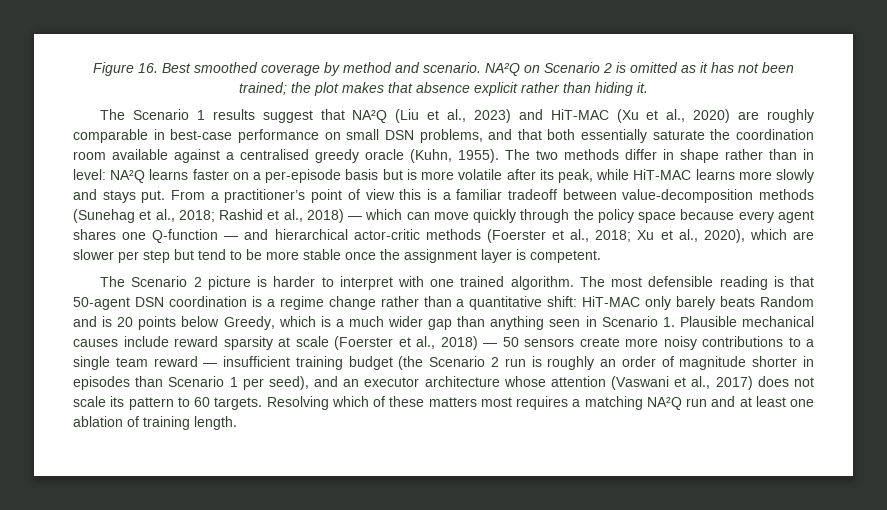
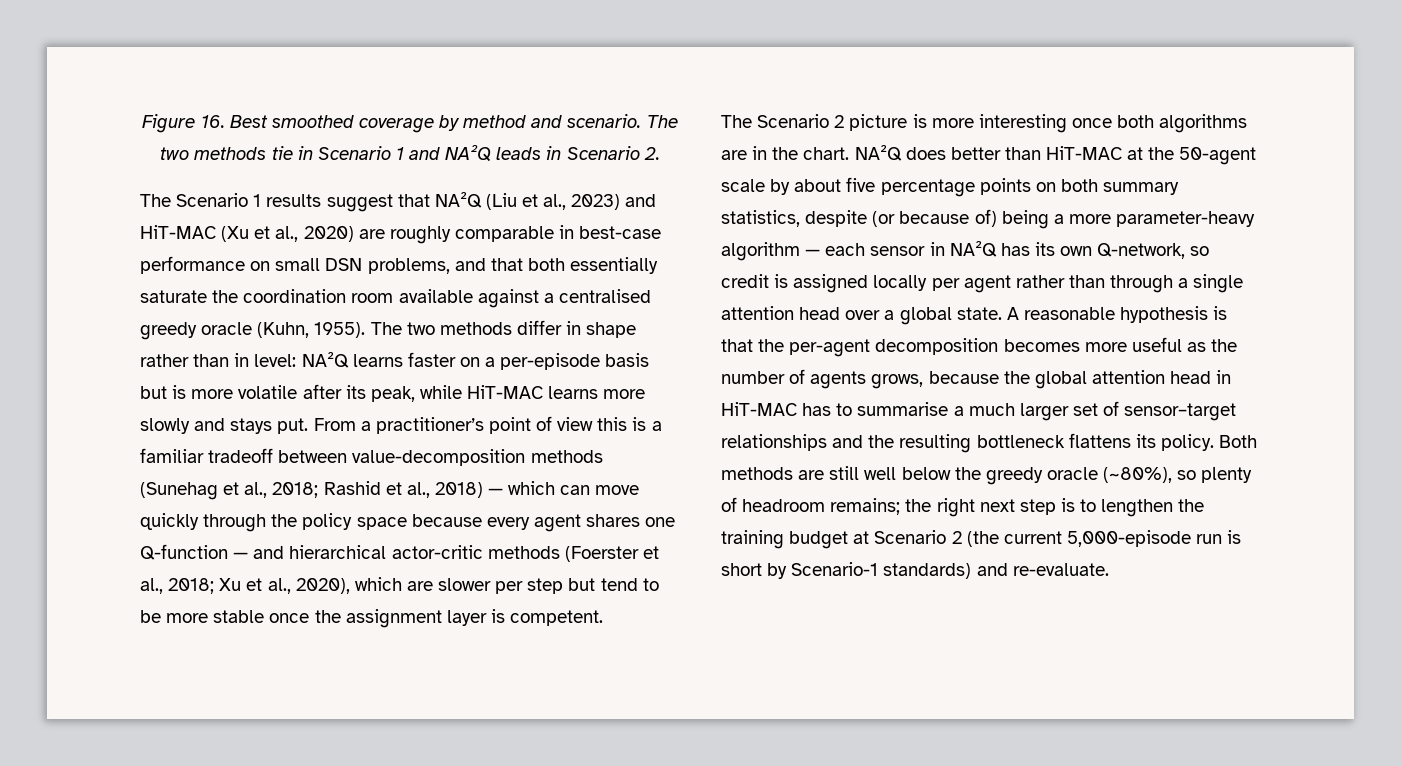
[485,62,794,76] [239,82,648,96] NA²Q on Scenario 2 is omitted as it has not been trained; the plot makes that absence explicit rather than hiding it. -> [646,115,678,128] [160,145,660,162] The two methods tie in Scenario 1 and NA²Q leads in Scenario 2.
[273,276,814,290] [73,296,814,310] [73,316,814,330] [73,336,814,350] [73,356,291,370] harder to interpret with one trained algorithm. The most defensible reading is that 50-agent DSN coordination is a regime change rather than a quantitative shift: HiT-MAC only barely beats Random and is 20 points below Greedy, which is a much wider gap than anything seen in Scenario 1. Plausible mechanical causes include reward sparsity at scale (Foerster et al., 2018) — 50 sensors create more noisy contributions to a single team reward — insufficient -> [931,114,1248,133] [721,145,1257,165] [721,177,1180,197] [721,209,1256,229] [721,241,1210,261] [721,274,1244,293] [721,306,1228,325] [721,337,1238,357] [721,369,1232,389] [721,401,1237,421] [721,433,1258,453] [721,466,1253,485] [721,497,1205,517] more interesting once both algorithms are in the chart. NA²Q does better than HiT-MAC at the 50-agent scale by about five percentage points on both summary statistics, despite (or because of) being a more parameter-heavy algorithm — each sensor in NA²Q has its own Q-network, so credit is assigned locally per agent rather than through a single attention head over a global state. A reasonable hypothesis is that the per-agent decomposition becomes more useful as the number of agents grows, because the global attention head in HiT-MAC has to summarise a much larger set of sensor–target relationships and the resulting bottleneck flattens its policy. Both methods are still well below the greedy oracle (~80%), so plenty of headroom remains; the right next step is to lengthen the
[398,356,815,370] [73,376,814,390] [73,396,814,410] [73,416,237,430] (the Scenario 2 run is roughly an order of magnitude shorter in episodes than Scenario 1 per seed), and an executor architecture whose attention (Vaswani et al., 2017) does not scale its pattern to 60 targets. Resolving which of these matters most requires a matching NA²Q run and at least one ablation of training length. -> [853,530,1242,547] [721,562,1109,579] at Scenario 2 (the current 5,000-episode run is short by Scenario-1 standards) and re-evaluate.

